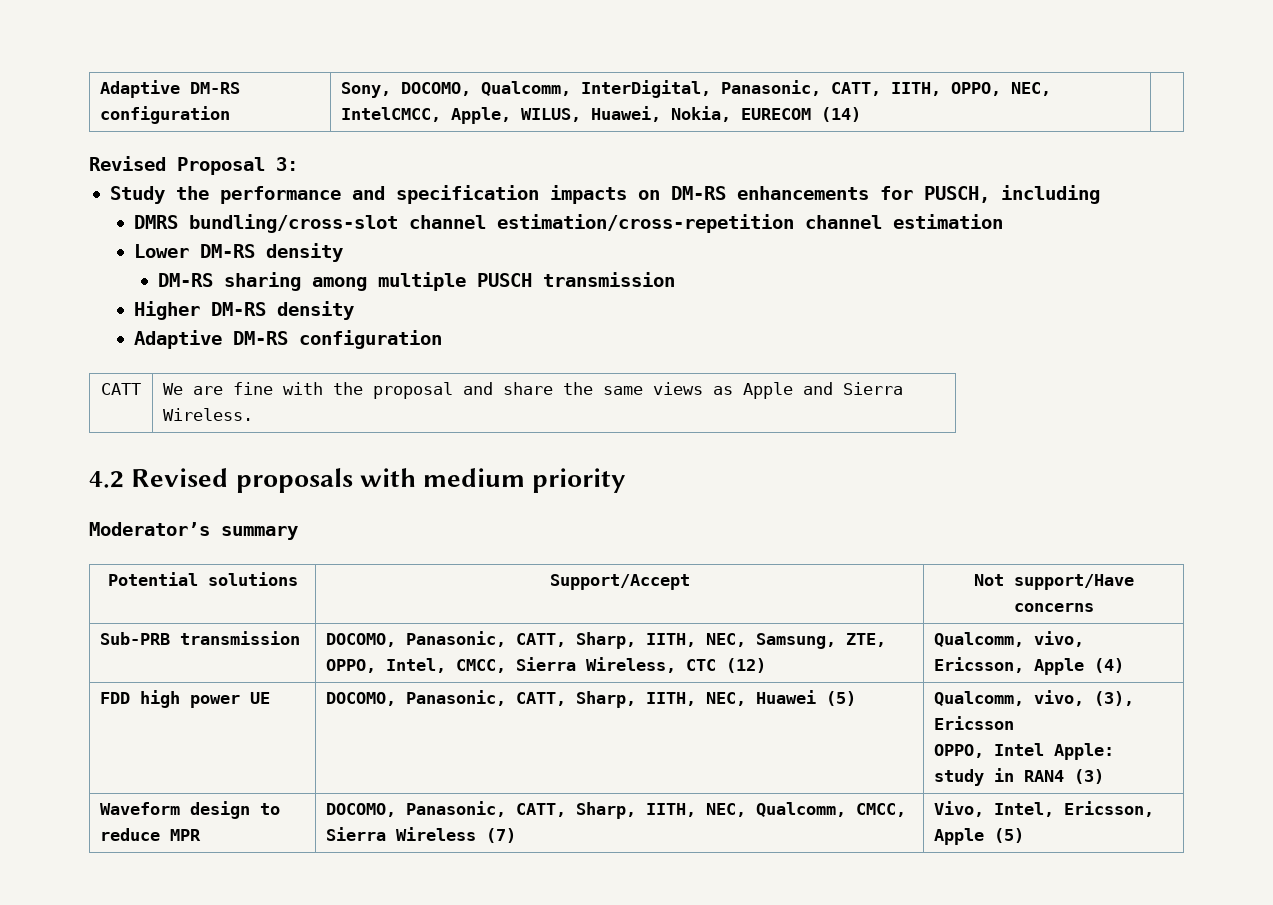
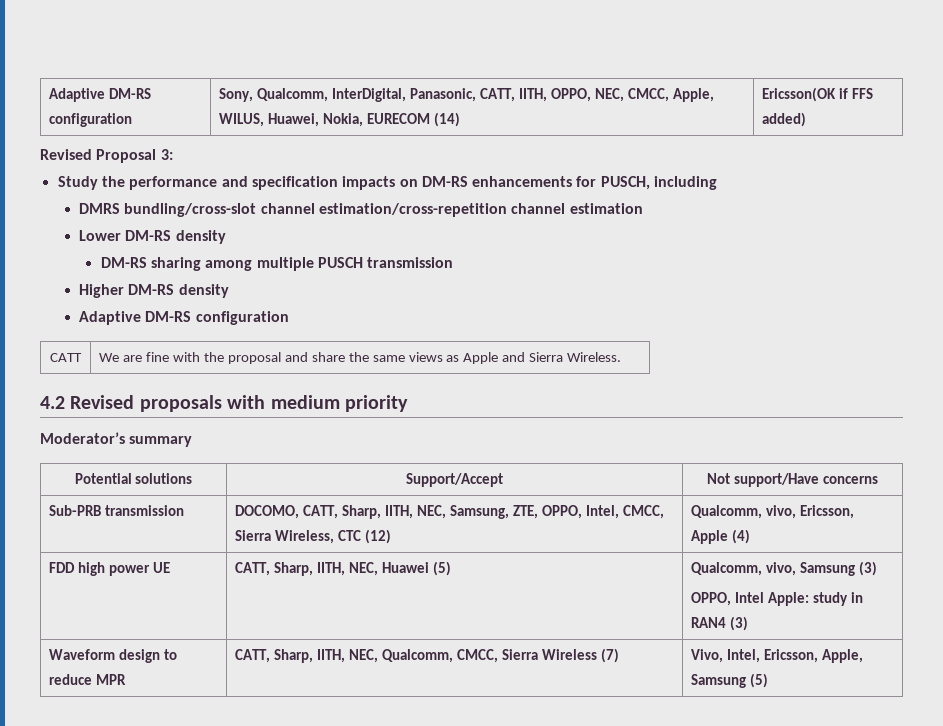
[401,82,472,96] DOCOMO, -> (254, 95) none
[341,107,442,122] IntelCMCC, -> [627,88,669,102] CMCC,
(862, 114) none -> [762,87,874,102] [762,112,807,127] Ericsson(OK if FFS added)
[406,631,507,647] Panasonic, -> (300, 512) none
[326,690,507,706] DOCOMO, Panasonic, -> (171, 567) none
[1094,691,1135,706] [934,716,1015,730] (3), Ericsson -> [800,561,878,576] Samsung (3)
[326,801,507,817] DOCOMO, Panasonic, -> (127, 679) none
[934,828,985,845] Apple -> [822,649,864,663] [691,674,747,688] Apple, Samsung

